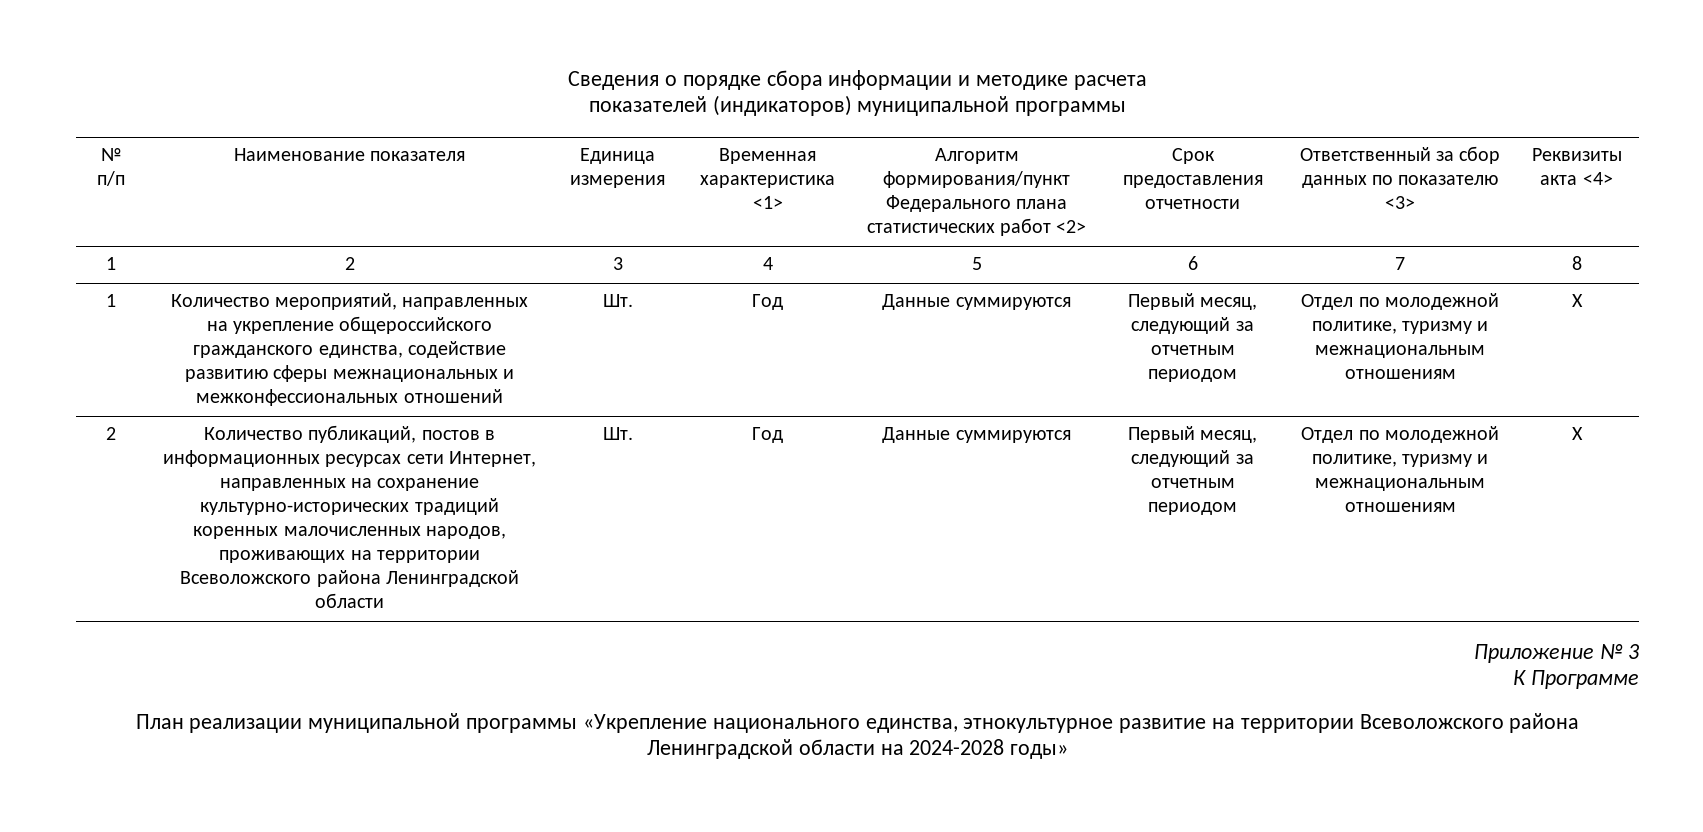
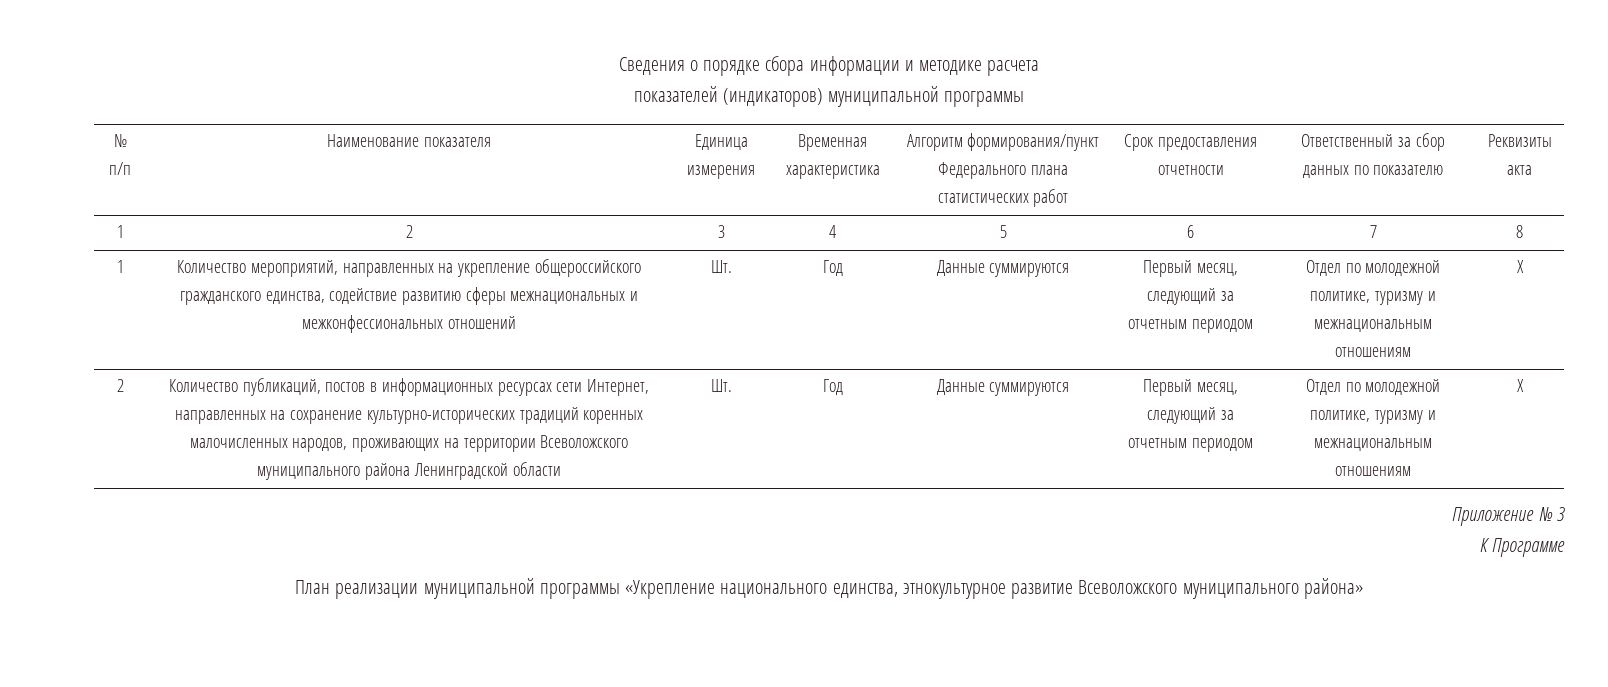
[752,196,783,209] <1> -> (880, 172) none
[1056,220,1087,233] <2> -> (1069, 198) none
[1385,196,1415,209] <3> -> (1444, 170) none
[1582,172,1613,185] <4> -> (1532, 170) none
(312, 577) none -> [257,466,361,480] муниципального
[1211,713,1580,733] [646,739,1069,759] на территории Всеволожского района Ленинградской области на 2024-2028 годы» -> [1078,578,1363,599] Всеволожского муниципального района»

